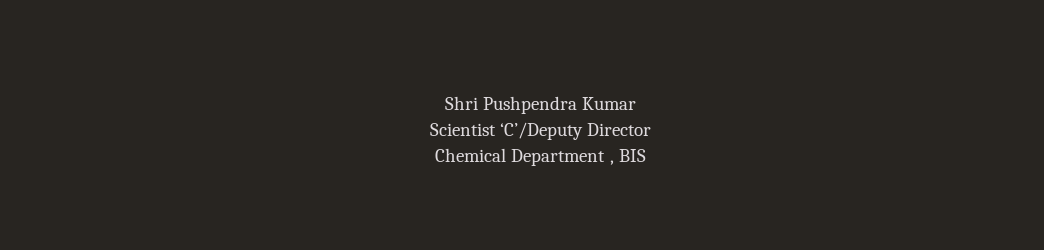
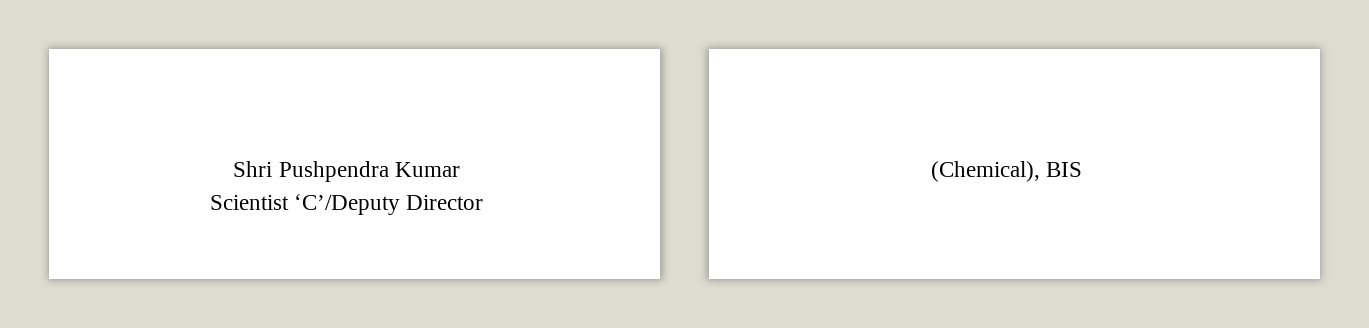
[435,148,614,166] Chemical Department , -> [930,161,1040,182] (Chemical),

